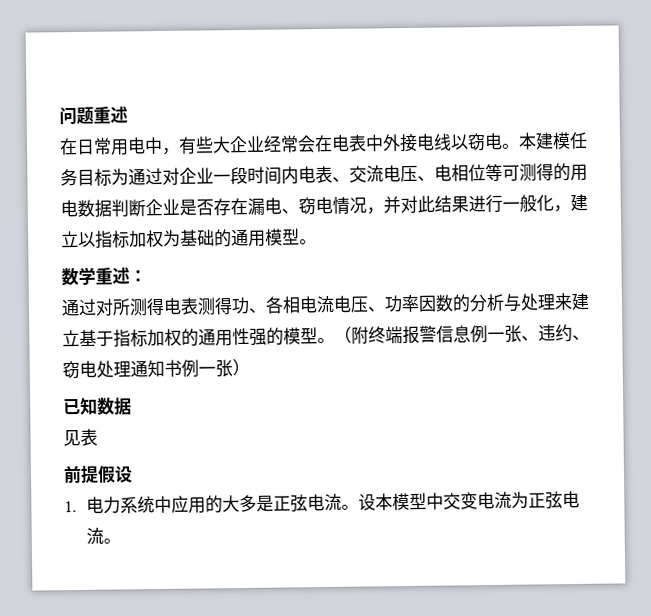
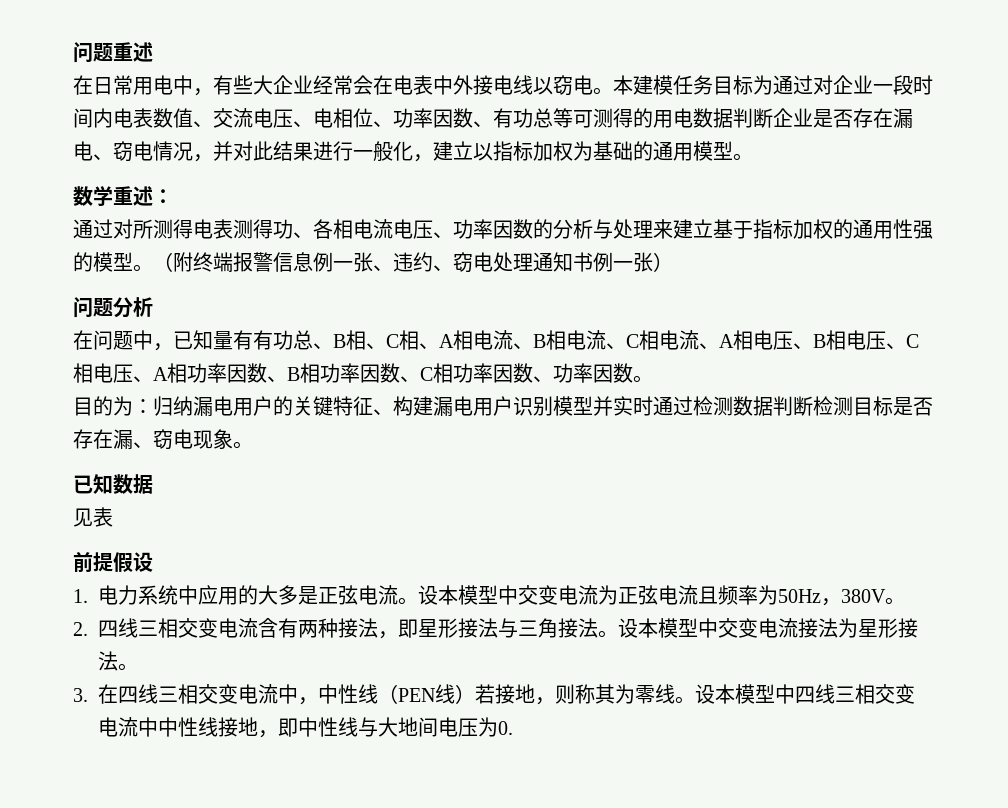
(333, 174) none -> [153,108,193,128] 数值
(486, 173) none -> [373,108,553,128] 、功率因数、有功总
(250, 367) none -> [73,297,153,318] [73,330,919,351] [73,363,653,383] [73,396,933,416] [73,429,253,450] // 问题分析 // 在问题中，已知量有有功总、B相、C相、A相电流、B相电流、C相电流、A相电压、B相电压、C相电压、A相功率因数、B相功率因数、C相功率因数、功率因数。 // 目的为：归纳漏电用户的关键特征、构建漏电用户识别模型并实时通过检测数据判断检测目标是否存在漏、窃电现象。
[102,538,121,544] 。 -> [698,585,906,606] [73,618,919,639] [98,651,139,671] [73,684,916,705] [98,717,514,738] 且频率为50Hz，380V。 // 2.四线三相交变电流含有两种接法，即星形接法与三角接法。设本模型中交变电流接法为星形接法。 // 3.在四线三相交变电流中，中性线（PEN线）若接地，则称其为零线。设本模型中四线三相交变电流中中性线接地，即中性线与大地间电压为0.

